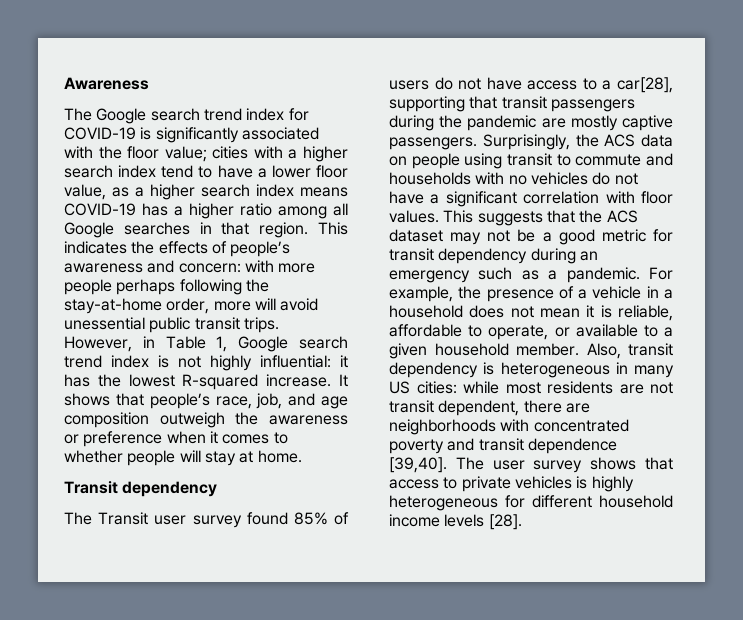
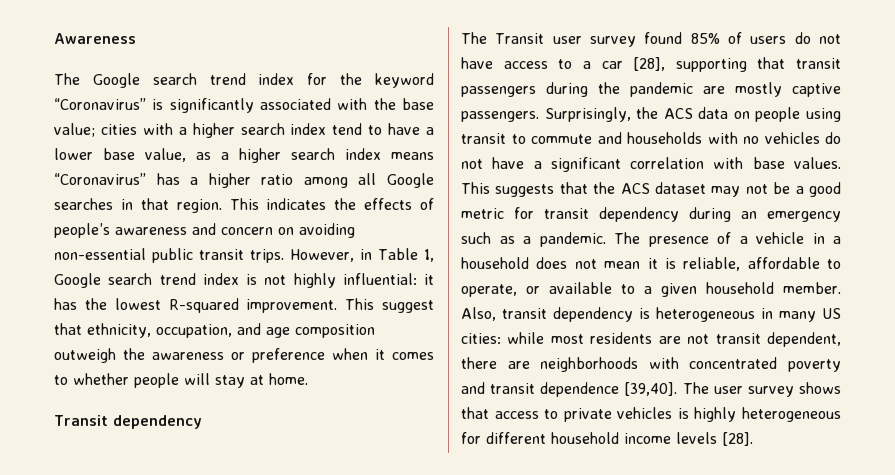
[64,127,136,140] COVID-19 -> [340,73,434,88] [54,98,146,110] the keyword “Coronavirus”
[127,146,160,159] floor -> [401,98,434,110] base
[316,165,348,178] floor -> [103,148,135,160] base
[64,203,136,216] COVID-19 -> [54,173,146,185] “Coronavirus”
[178,260,316,273] [64,279,269,295] [64,298,319,314] [64,317,145,330] concern: with more people perhaps following the stay-at-home order, more will avoid unessential -> [221,223,355,238] [54,248,146,260] concern on avoiding non-essential
[266,374,349,387] [64,393,283,409] increase. It shows that people’s race, job, -> [246,298,434,313] [54,323,232,338] improvement. This suggest that ethnicity, occupation,
[617,77,673,93] car[28], -> [601,57,666,71] car [28],
[641,191,673,204] floor -> [752,157,785,169] base
[649,267,673,280] [389,286,482,302] For example, the -> [614,232,640,244] The

